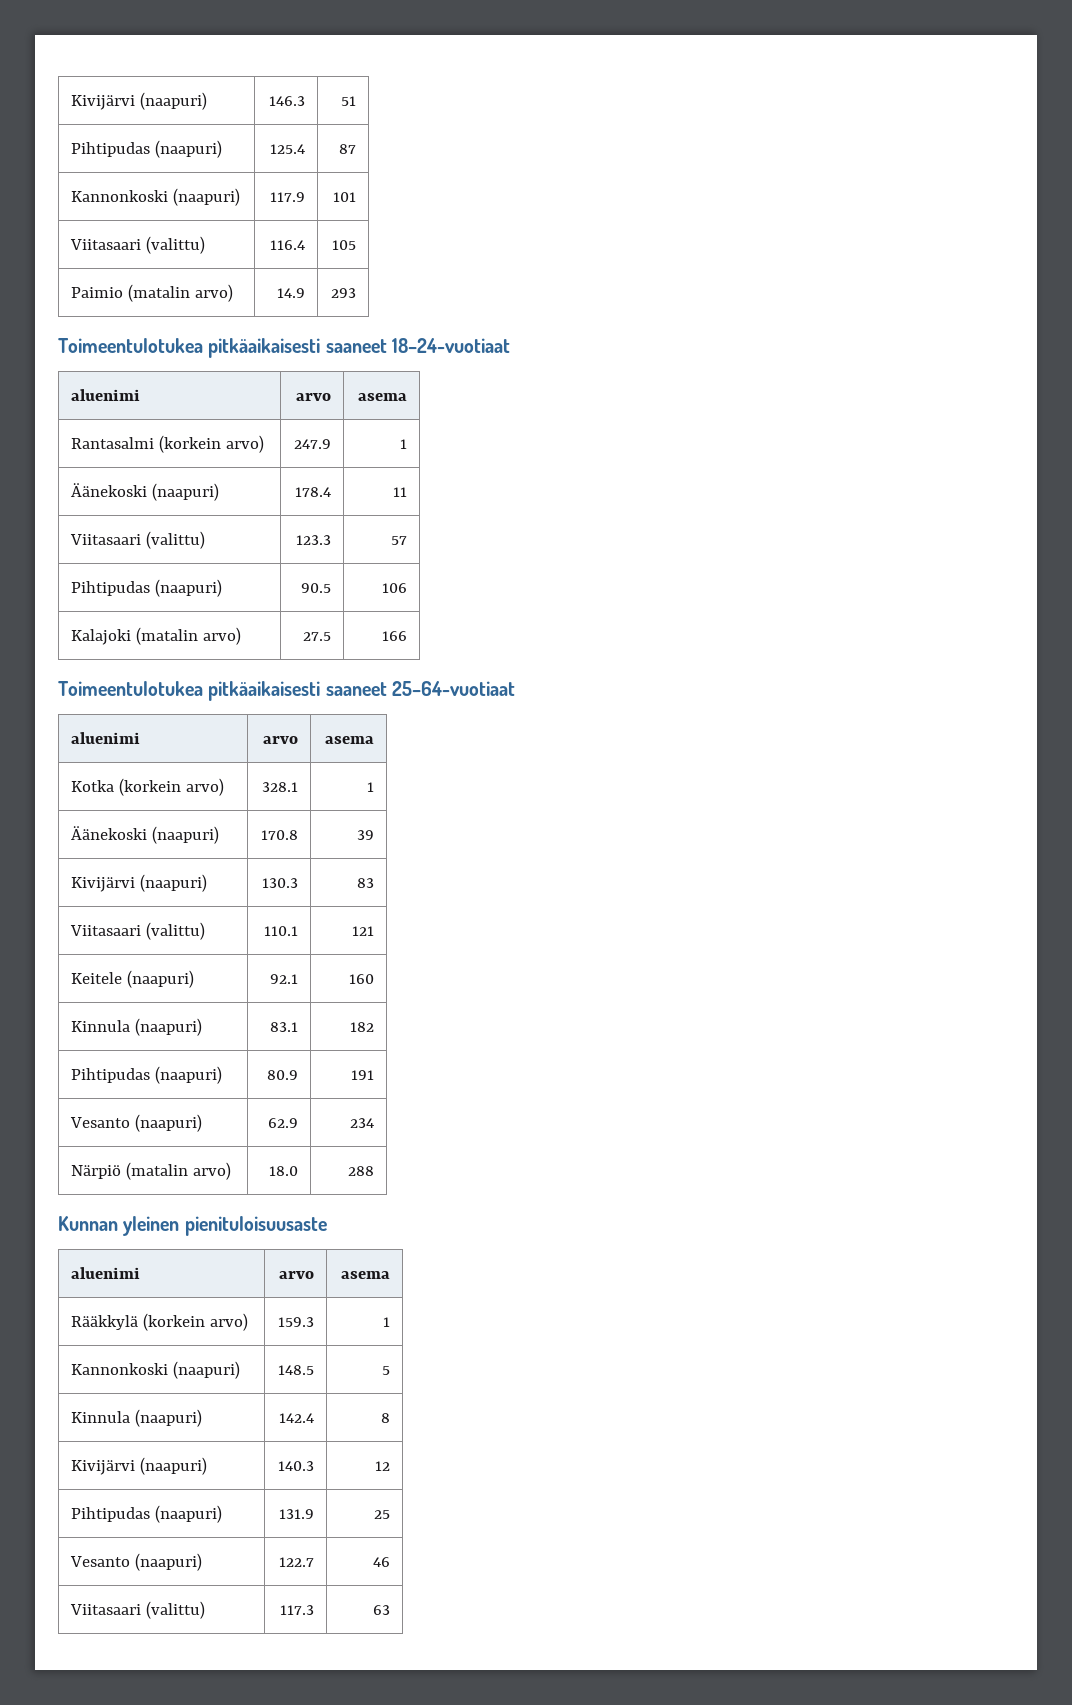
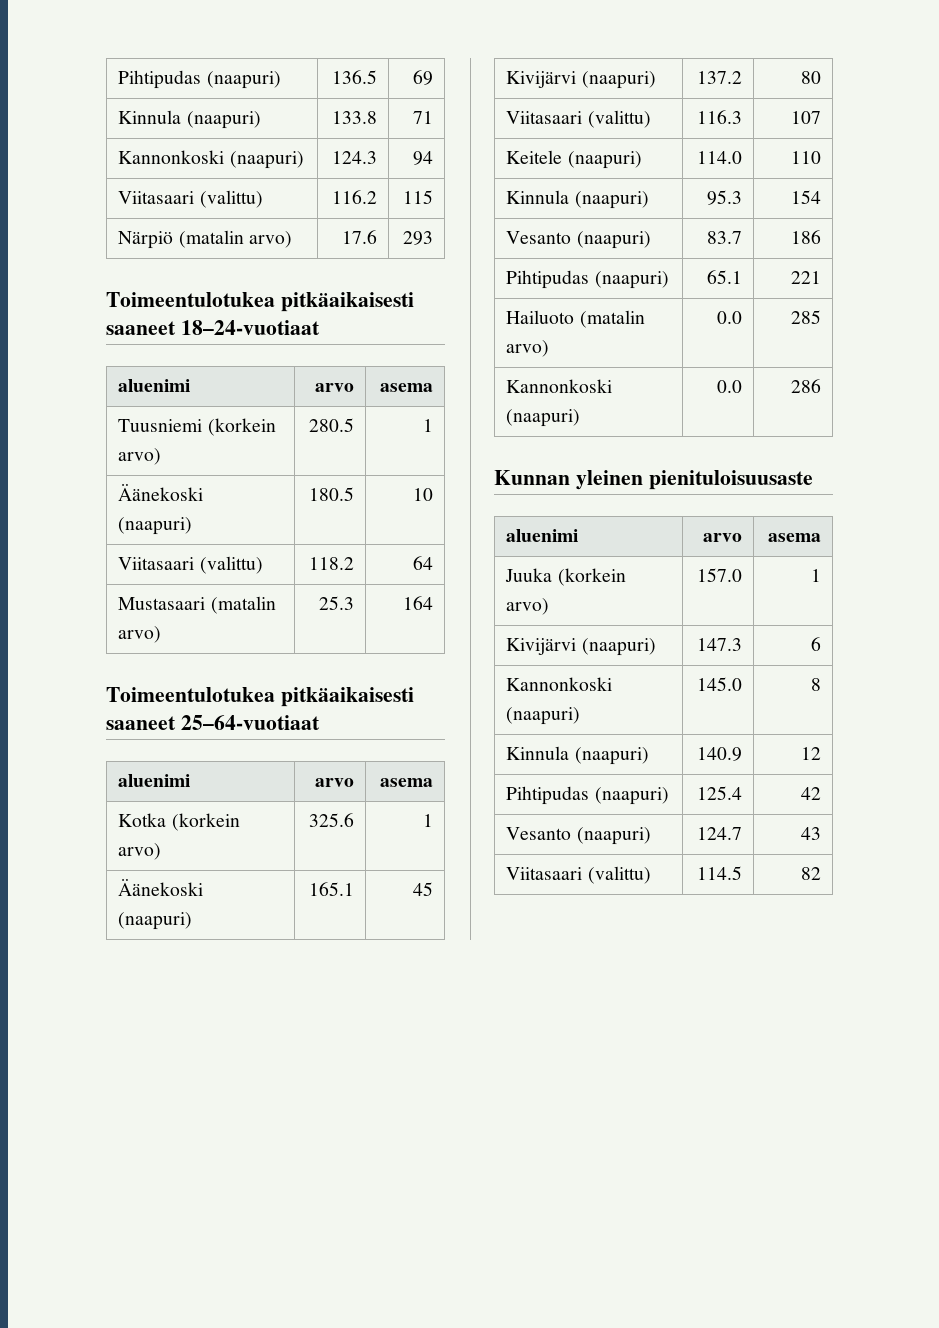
[70,92,207,110] [269,96,306,106] [341,96,357,106] [70,140,222,158] [270,144,306,154] [339,144,357,154] [70,188,240,206] [270,192,306,202] [333,192,357,202] [69,236,205,254] [270,240,306,250] [332,240,357,250] [70,284,233,302] [277,288,306,298] Kivijärvi (naapuri) | 146.3 | 51 // Pihtipudas (naapuri) | 125.4 | 87 // Kannonkoski (naapuri) | 117.9 | 101 // Viitasaari (valittu) | 116.4 | 105 // Paimio (matalin arvo) | 14.9 -> [118,70,281,89] [331,70,377,84] [412,70,433,85] [118,110,261,129] [331,111,377,124] [412,111,433,124] [118,150,304,169] [331,151,377,164] [412,151,433,165] [118,190,263,208] [331,190,377,204] [402,190,433,204] [118,230,292,249] [341,230,377,244] Pihtipudas (naapuri) | 136.5 | 69 // Kinnula (naapuri) | 133.8 | 71 // Kannonkoski (naapuri) | 124.3 | 94 // Viitasaari (valittu) | 116.2 | 115 // Närpiö (matalin arvo) | 17.6
[70,435,264,453] [294,439,332,449] [400,439,408,449] [70,483,219,501] [295,487,332,497] [393,487,408,497] [69,531,205,549] [296,535,332,545] [391,536,408,545] [70,579,222,597] [301,583,332,593] [382,583,408,593] [70,627,241,645] [303,632,332,641] [382,631,408,641] Rantasalmi (korkein arvo) | 247.9 | 1 // Äänekoski (naapuri) | 178.4 | 11 // Viitasaari (valittu) | 123.3 | 57 // Pihtipudas (naapuri) | 90.5 | 106 // Kalajoki (matalin arvo) | 27.5 | 166 -> [118,418,276,436] [118,448,162,465] [308,418,354,432] [422,419,433,432] [118,484,204,501] [118,517,193,535] [308,487,354,501] [412,488,433,501] [118,556,263,574] [308,557,354,570] [412,556,433,570] [118,596,276,614] [118,626,162,643] [318,596,354,610] [402,596,433,610] Tuusniemi (korkein arvo) | 280.5 | 1 // Äänekoski (naapuri) | 180.5 | 10 // Viitasaari (valittu) | 118.2 | 64 // Mustasaari (matalin arvo) | 25.3 | 164
[262,782,299,792] [367,782,375,792] [70,826,219,844] [261,830,299,840] [357,830,375,840] [70,874,207,892] [262,878,299,888] [357,878,375,888] [69,922,205,940] [264,926,299,936] [352,926,375,936] 328.1 | 1 // Äänekoski (naapuri) | 170.8 | 39 // Kivijärvi (naapuri) | 130.3 | 83 // Viitasaari (valittu) | 110.1 | 121 -> [308,813,354,827] [422,814,433,827] [118,879,204,896] [118,912,193,930] [308,882,354,896] [412,882,433,896] [506,71,656,89] [696,71,742,84] [800,71,821,84] [506,110,651,128] [696,110,742,124] [790,111,821,124] 325.6 | 1 // Äänekoski (naapuri) | 165.1 | 45 // Kivijärvi (naapuri) | 137.2 | 80 // Viitasaari (valittu) | 116.3 | 107
[270,974,299,984] [349,974,375,984] [70,1018,202,1036] [270,1022,299,1032] [350,1022,375,1032] [70,1066,222,1084] [267,1070,299,1080] [351,1070,375,1080] [69,1114,202,1132] [268,1118,299,1128] [350,1118,375,1128] [70,1162,231,1180] [269,1166,299,1176] [348,1166,375,1176] 92.1 | 160 // Kinnula (naapuri) | 83.1 | 182 // Pihtipudas (naapuri) | 80.9 | 191 // Vesanto (naapuri) | 62.9 | 234 // Närpiö (matalin arvo) | 18.0 | 288 -> [696,151,742,164] [790,151,821,164] [506,190,649,209] [706,190,742,205] [790,190,821,204] [506,231,651,249] [706,231,742,244] [790,230,821,244] [506,270,669,289] [706,270,742,284] [790,271,821,284] [506,310,645,328] [506,340,550,357] [716,311,742,324] [790,310,821,324] [506,379,613,393] [506,409,581,427] [716,380,742,393] [790,379,821,393] 114.0 | 110 // Kinnula (naapuri) | 95.3 | 154 // Vesanto (naapuri) | 83.7 | 186 // Pihtipudas (naapuri) | 65.1 | 221 // Hailuoto (matalin arvo) | 0.0 | 285 // Kannonkoski (naapuri) | 0.0 | 286
[70,1313,248,1331] [278,1317,315,1327] [383,1317,391,1327] [70,1361,240,1379] [278,1365,315,1375] [382,1366,391,1375] [70,1409,202,1427] [279,1413,315,1423] [381,1413,391,1423] [70,1457,207,1475] [278,1461,315,1471] Rääkkylä (korkein arvo) | 159.3 | 1 // Kannonkoski (naapuri) | 148.5 | 5 // Kinnula (naapuri) | 142.4 | 8 // Kivijärvi (naapuri) | 140.3 -> [505,568,626,586] [506,598,550,615] [696,568,742,582] [810,569,821,582] [506,638,656,656] [696,638,742,651] [810,637,821,651] [506,677,613,691] [506,707,581,725] [696,677,742,691] [810,678,821,691] [506,746,649,765] [696,747,742,761] Juuka (korkein arvo) | 157.0 | 1 // Kivijärvi (naapuri) | 147.3 | 6 // Kannonkoski (naapuri) | 145.0 | 8 // Kinnula (naapuri) | 140.9
[279,1509,315,1519] [374,1510,391,1519] [69,1553,202,1571] [279,1557,315,1567] [373,1557,391,1567] [69,1601,205,1619] [280,1605,315,1615] [373,1605,391,1615] 131.9 | 25 // Vesanto (naapuri) | 122.7 | 46 // Viitasaari (valittu) | 117.3 | 63 -> [696,786,742,800] [800,787,821,800] [506,827,651,845] [696,827,742,840] [800,827,821,840] [506,866,651,884] [696,866,742,880] [800,867,821,880] 125.4 | 42 // Vesanto (naapuri) | 124.7 | 43 // Viitasaari (valittu) | 114.5 | 82

